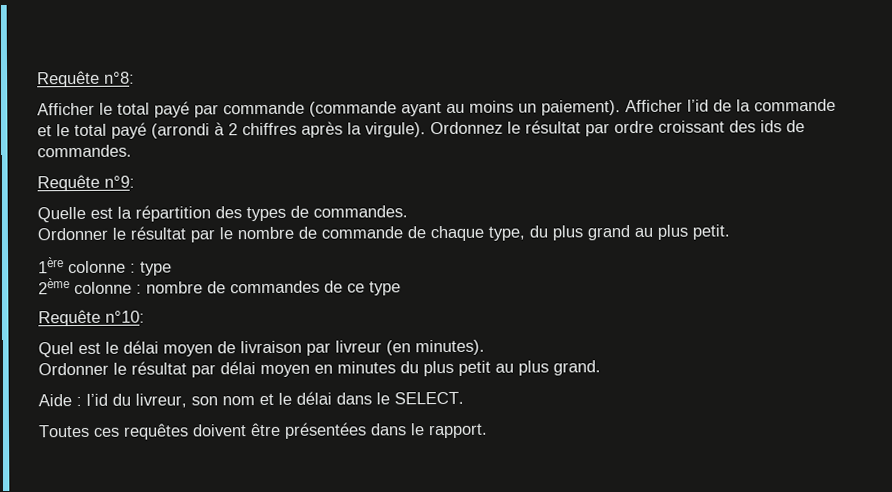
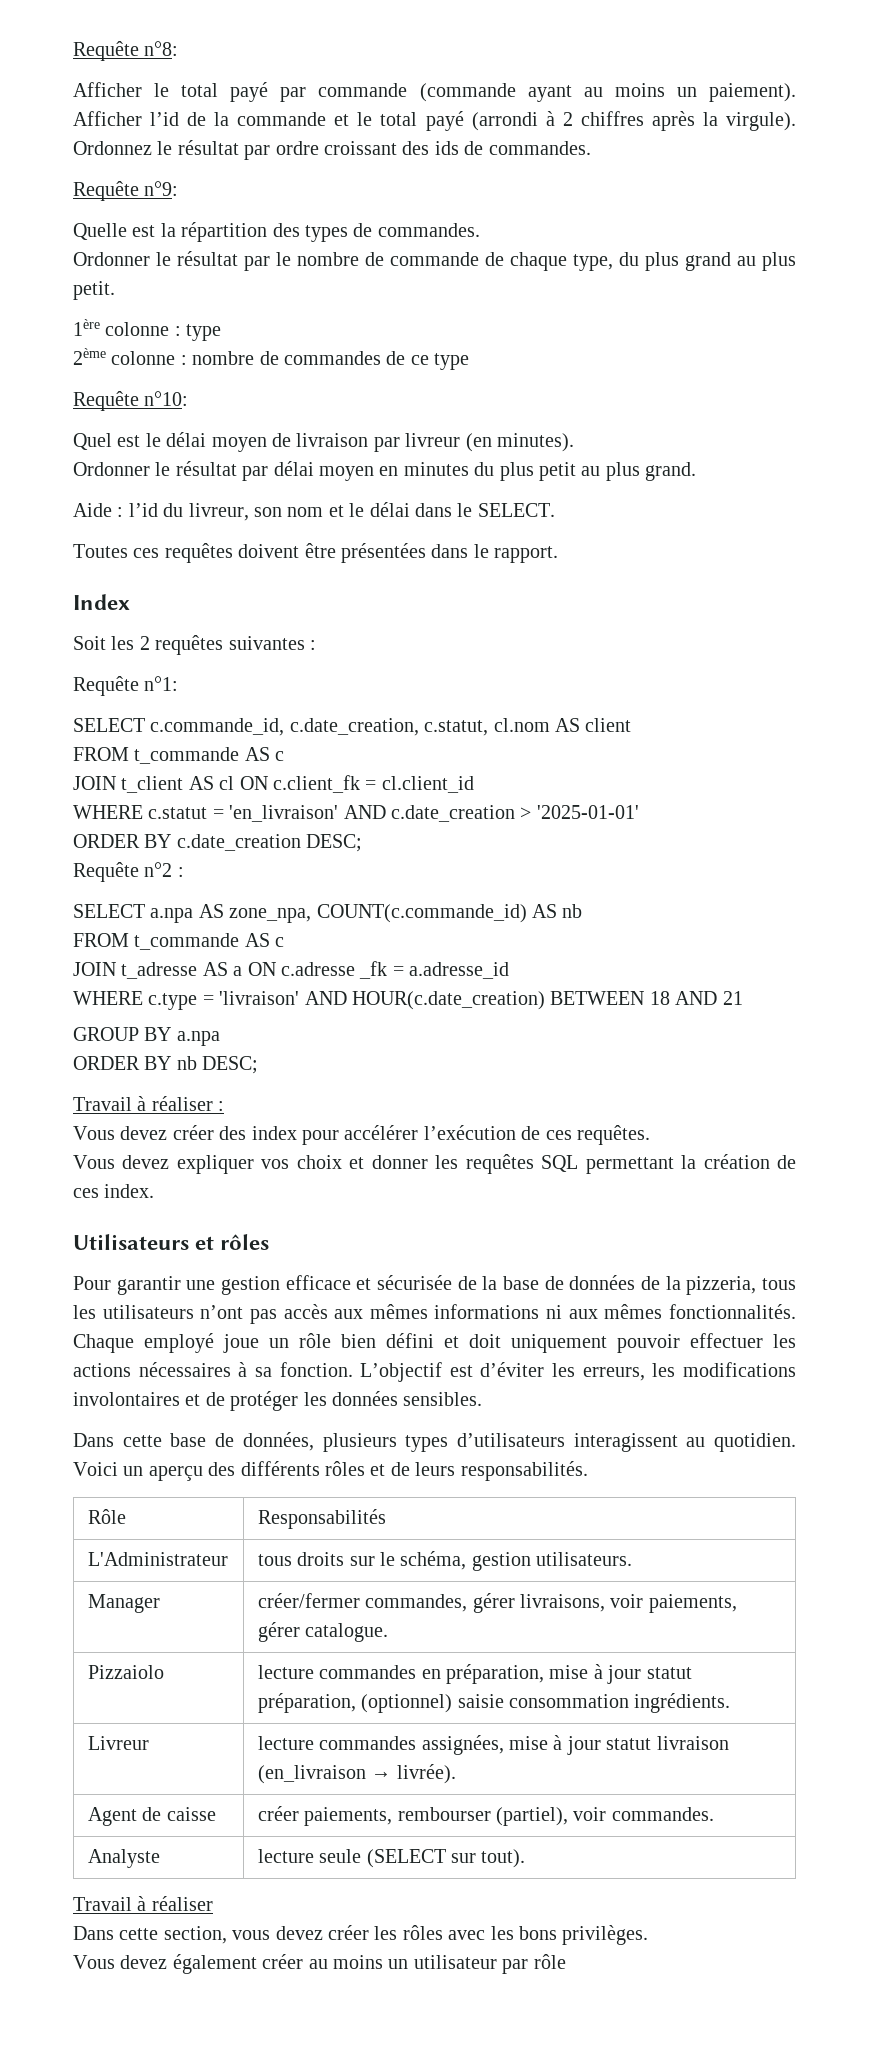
(488, 431) none -> [73,594,130,610] [73,635,316,655] [73,676,179,696] [73,718,632,736] [73,747,285,764] [73,775,474,793] [73,805,639,822] [73,834,363,852] [73,862,184,882] [73,904,583,923] [73,933,285,950] [73,961,510,979] [73,991,743,1010] [73,1027,220,1046] [73,1056,259,1074] [73,1096,225,1111] [73,1125,650,1145] [73,1154,796,1174] [73,1184,155,1198] [73,1234,270,1250] [73,1275,796,1295] [73,1304,796,1324] [73,1333,796,1353] [73,1362,796,1382] [73,1391,483,1411] [73,1432,796,1452] [73,1461,588,1481] [87,1509,126,1524] [257,1509,386,1529] [87,1552,228,1566] [257,1551,633,1571] [87,1594,160,1613] [257,1593,737,1613] [257,1622,389,1642] [87,1665,164,1679] [257,1664,692,1684] [257,1693,731,1713] [87,1736,149,1750] [257,1735,729,1755] [257,1764,456,1784] [87,1807,216,1826] [257,1806,714,1826] [87,1849,160,1868] [257,1849,526,1868] [73,1896,213,1911] [73,1925,649,1945] [73,1954,566,1974] // Index // Soit les 2 requêtes suivantes : // Requête n°1: // SELECT c.commande_id, c.date_creation, c.statut, cl.nom AS client // FROM t_commande AS c // JOIN t_client AS cl ON c.client_fk = cl.client_id // WHERE c.statut = 'en_livraison' AND c.date_creation > '2025-01-01' // ORDER BY c.date_creation DESC; // Requête n°2 : // SELECT a.npa AS zone_npa, COUNT(c.commande_id) AS nb // FROM t_commande AS c // JOIN t_adresse AS a ON c.adresse _fk = a.adresse_id // WHERE c.type = 'livraison' AND HOUR(c.date_creation) BETWEEN 18 AND 21 // GROUP BY a.npa // ORDER BY nb DESC; // Travail à réaliser : // Vous devez créer des index pour accélérer l’exécution de ces requêtes. // Vous devez expliquer vos choix et donner les requêtes SQL permettant la création de ces index. // Utilisateurs et rôles // Pour garantir une gestion efficace et sécurisée de la base de données de la pizzeria, tous les utilisateurs n’ont pas accès aux mêmes informations ni aux mêmes fonctionnalités. Chaque employé joue un rôle bien défini et doit uniquement pouvoir effectuer les actions nécessaires à sa fonction. L’objectif est d’éviter les erreurs, les modifications involontaires et de protéger les données sensibles. // Dans cette base de données, plusieurs types d’utilisateurs interagissent au quotidien. Voici un aperçu des différents rôles et de leurs responsabilités. // Rôle | Responsabilités // L'Administrateur | tous droits sur le schéma, gestion utilisateurs. // Manager | créer/fermer commandes, gérer livraisons, voir paiements, gérer catalogue. // Pizzaiolo | lecture commandes en préparation, mise à jour statut préparation, (optionnel) saisie consommation ingrédients. // Livreur | lecture commandes assignées, mise à jour statut livraison (en_livraison → livrée). // Agent de caisse | créer paiements, rembourser (partiel), voir commandes. // Analyste | lecture seule (SELECT sur tout). // Travail à réaliser // Dans cette section, vous devez créer les rôles avec les bons privilèges. // Vous devez également créer au moins un utilisateur par rôle

